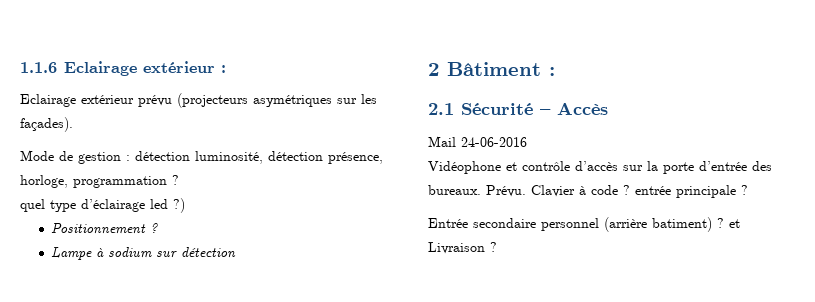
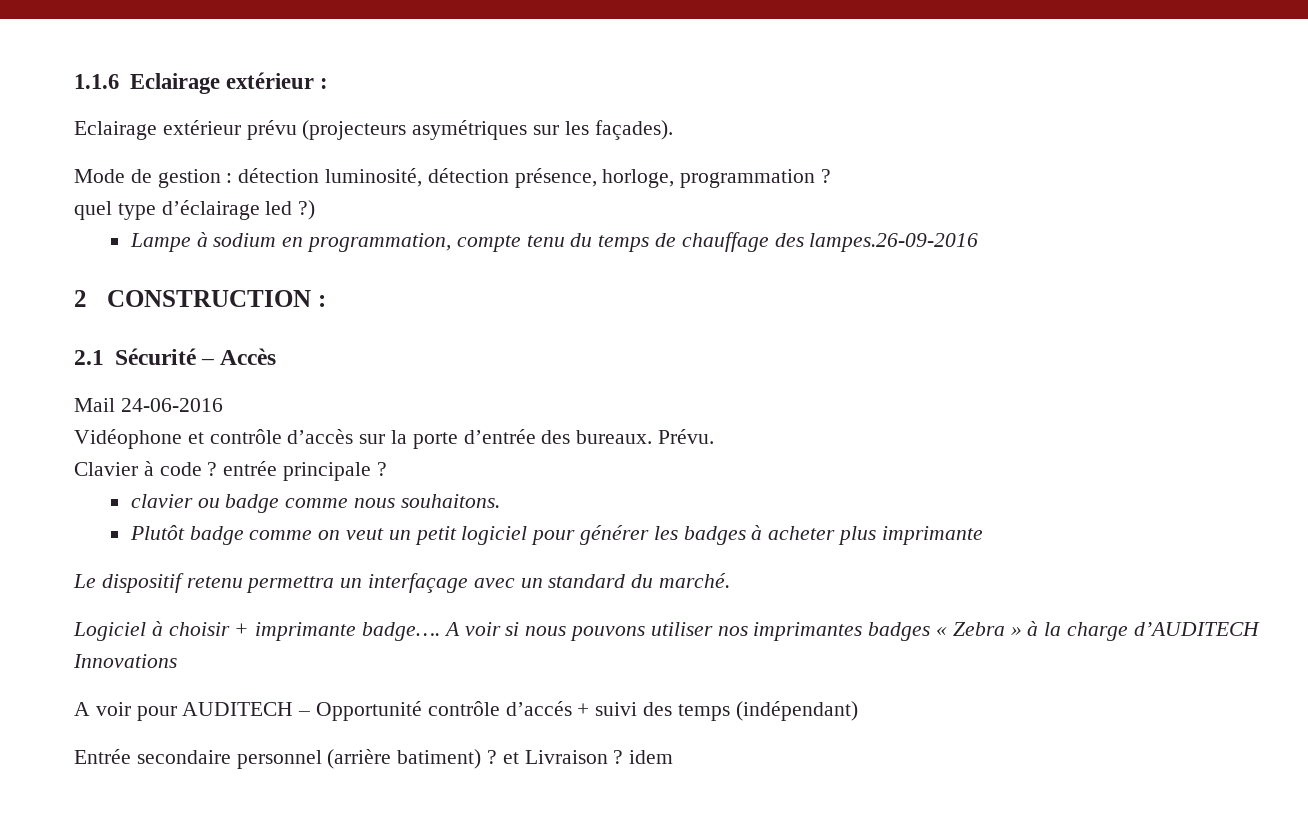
[51,223,159,234] // Positionnement ? -> (316, 210) none
[156,247,237,258] sur détection -> [282,232,979,252] en programmation, compte tenu du temps de chauffage des lampes.26-09-2016
[447,62,541,76] Bâtiment -> [107,290,312,307] CONSTRUCTION
(526, 191) none -> (715, 436) //
(748, 190) none -> [130,494,500,513] [129,525,983,545] [73,573,731,593] [73,621,1260,641] [73,654,177,668] [74,701,858,721] // clavier ou badge comme nous souhaitons. // Plutôt badge comme on veut un petit logiciel pour générer les badges à acheter plus imprimante // Le dispositif retenu permettra un interfaçage avec un standard du marché. // Logiciel à choisir + imprimante badge…. A voir si nous pouvons utiliser nos imprimantes badges « Zebra » à la charge d’AUDITECH Innovations // A voir pour AUDITECH – Opportunité contrôle d’accés + suivi des temps (indépendant)
(497, 247) none -> [629,750,674,764] idem

